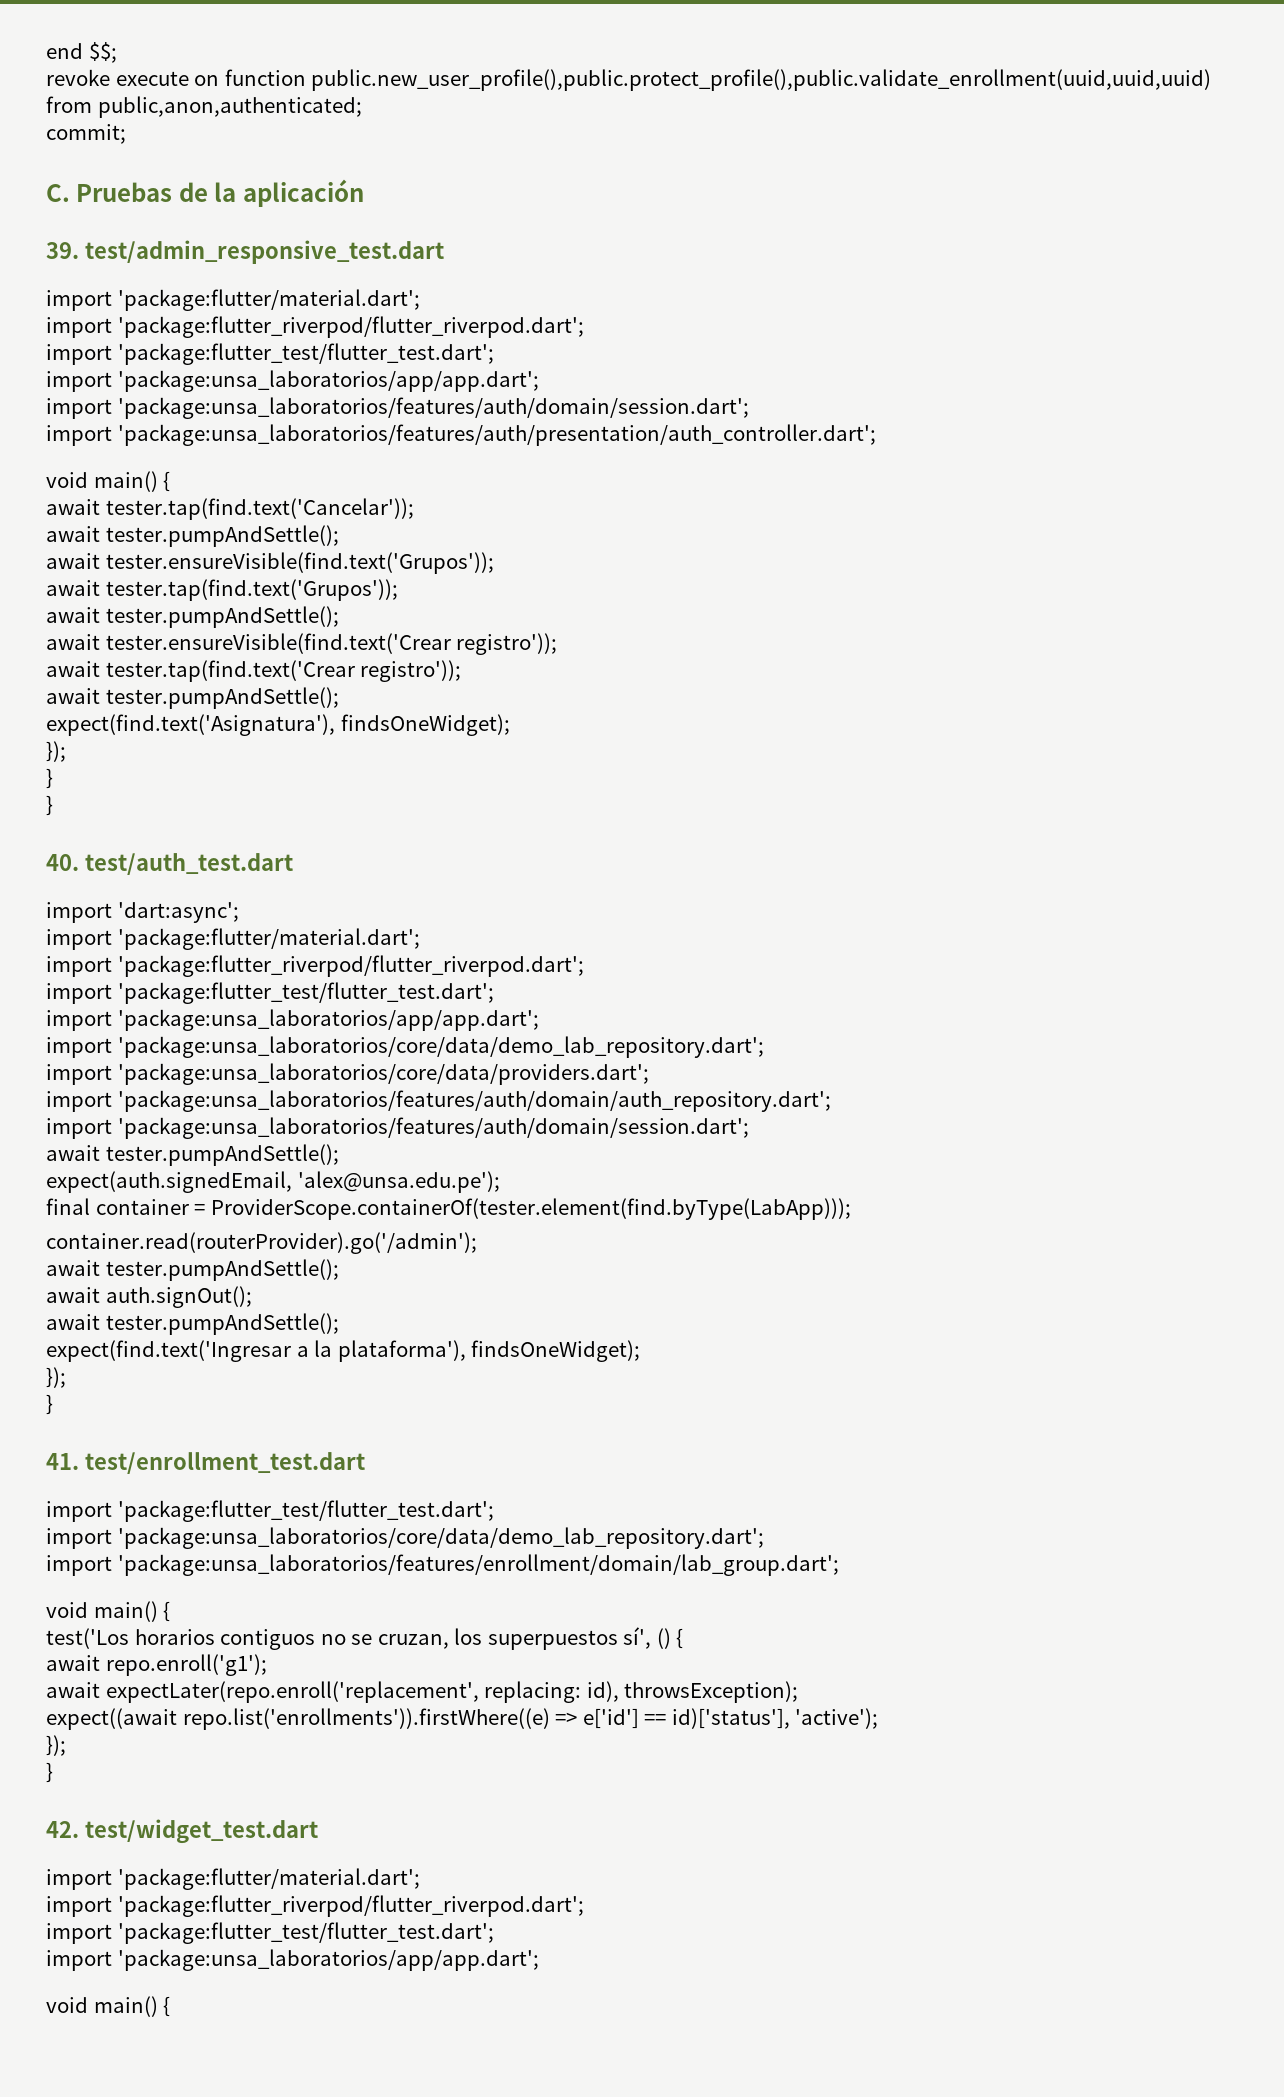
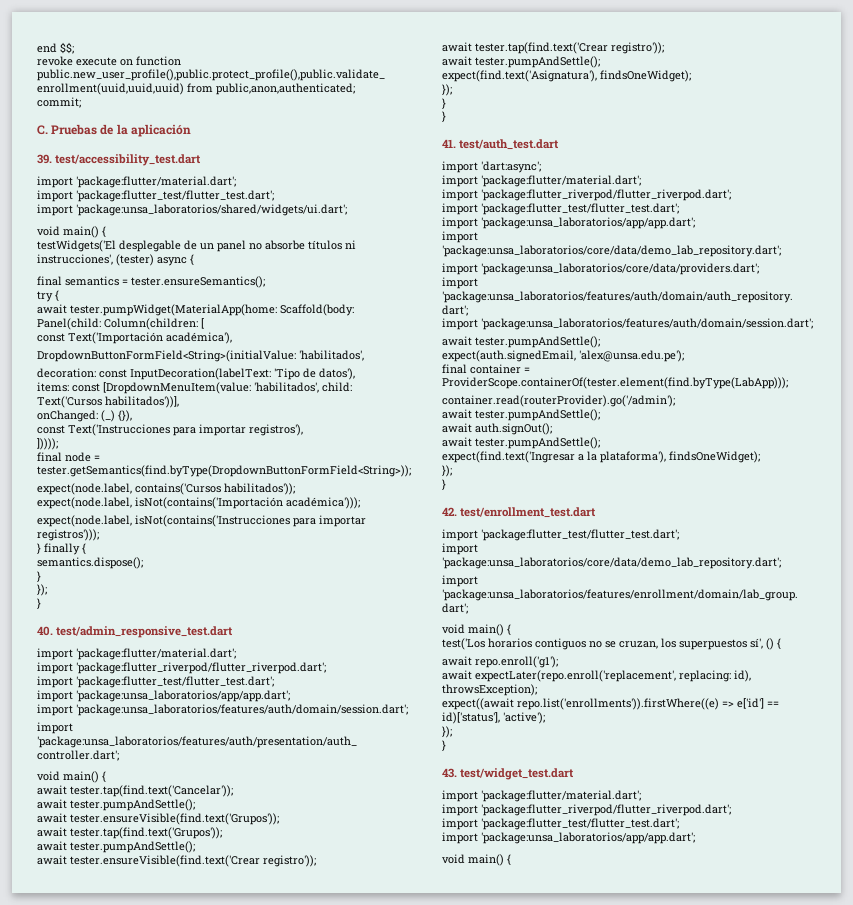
(79, 250) none -> [55,154,202,166] [37,176,236,188] [37,190,274,202] [37,204,347,216] [37,226,106,238] [37,240,356,252] [37,254,194,266] [37,276,265,288] [37,290,59,302] [37,304,354,316] [37,318,204,330] [37,332,232,344] [37,350,364,362] [37,368,355,380] [37,382,352,394] [37,396,179,408] [37,410,132,422] [37,424,303,436] [37,438,58,450] [37,452,100,462] [37,465,411,477] [37,483,295,495] [37,497,360,509] [37,515,366,527] [37,529,99,541] [37,543,86,555] [37,557,143,569] [37,571,41,582] [37,584,47,596] [37,598,41,609] [37,626,53,636] test/accessibility_test.dart // import 'package:flutter/material.dart'; // import 'package:flutter_test/flutter_test.dart'; // import 'package:unsa_laboratorios/shared/widgets/ui.dart'; // void main() { // testWidgets('El desplegable de un panel no absorbe títulos ni instrucciones', (tester) async { // final semantics = tester.ensureSemantics(); // try { // await tester.pumpWidget(MaterialApp(home: Scaffold(body: Panel(child: Column(children: [ // const Text('Importación académica'), // DropdownButtonFormField<String>(initialValue: 'habilitados', // decoration: const InputDecoration(labelText: 'Tipo de datos'), // items: const [DropdownMenuItem(value: 'habilitados', child: Text('Cursos habilitados'))], // onChanged: (_) {}), // const Text('Instrucciones para importar registros'), // ])))); // final node = tester.getSemantics(find.byType(DropdownButtonFormField<String>)); // expect(node.label, contains('Cursos habilitados')); // expect(node.label, isNot(contains('Importación académica'))); // expect(node.label, isNot(contains('Instrucciones para importar registros'))); // } finally { // semantics.dispose(); // } // }); // } // 40.
[46,854,79,871] 40. -> [442,139,456,148] 41.
[46,1453,79,1470] 41. -> [442,507,457,516] 42.
[46,1821,79,1838] 42. -> [442,768,457,778] 43.

